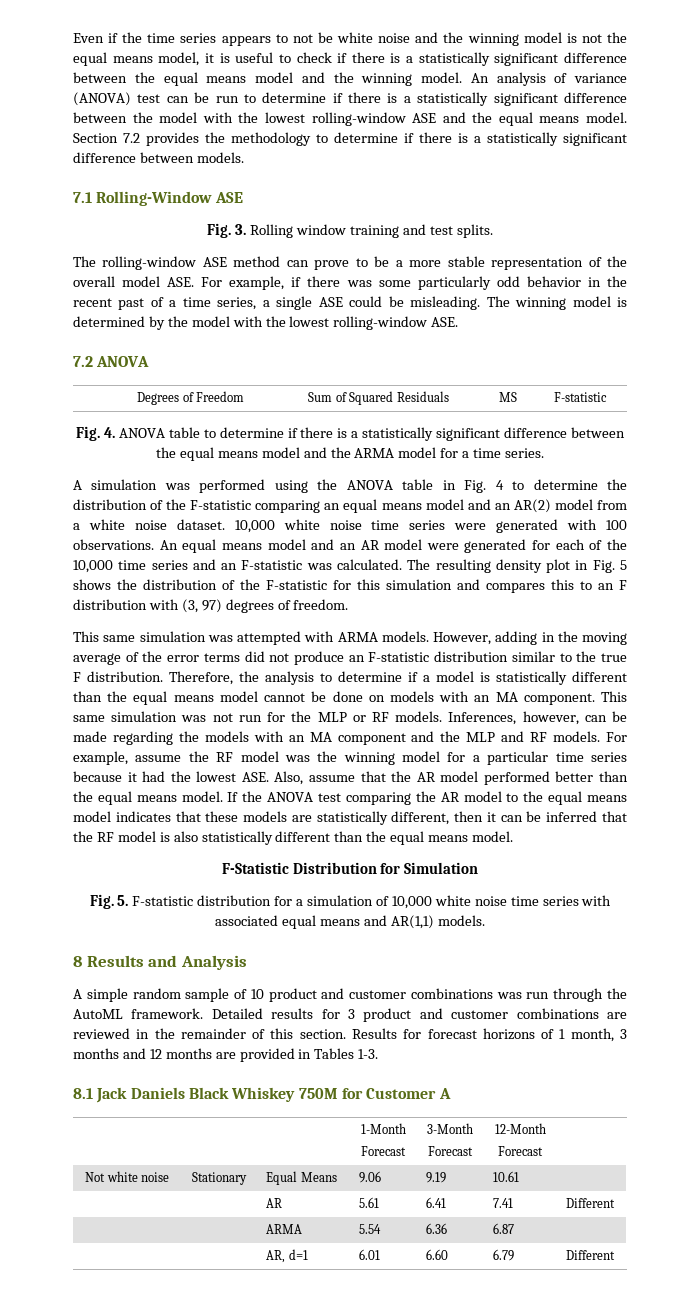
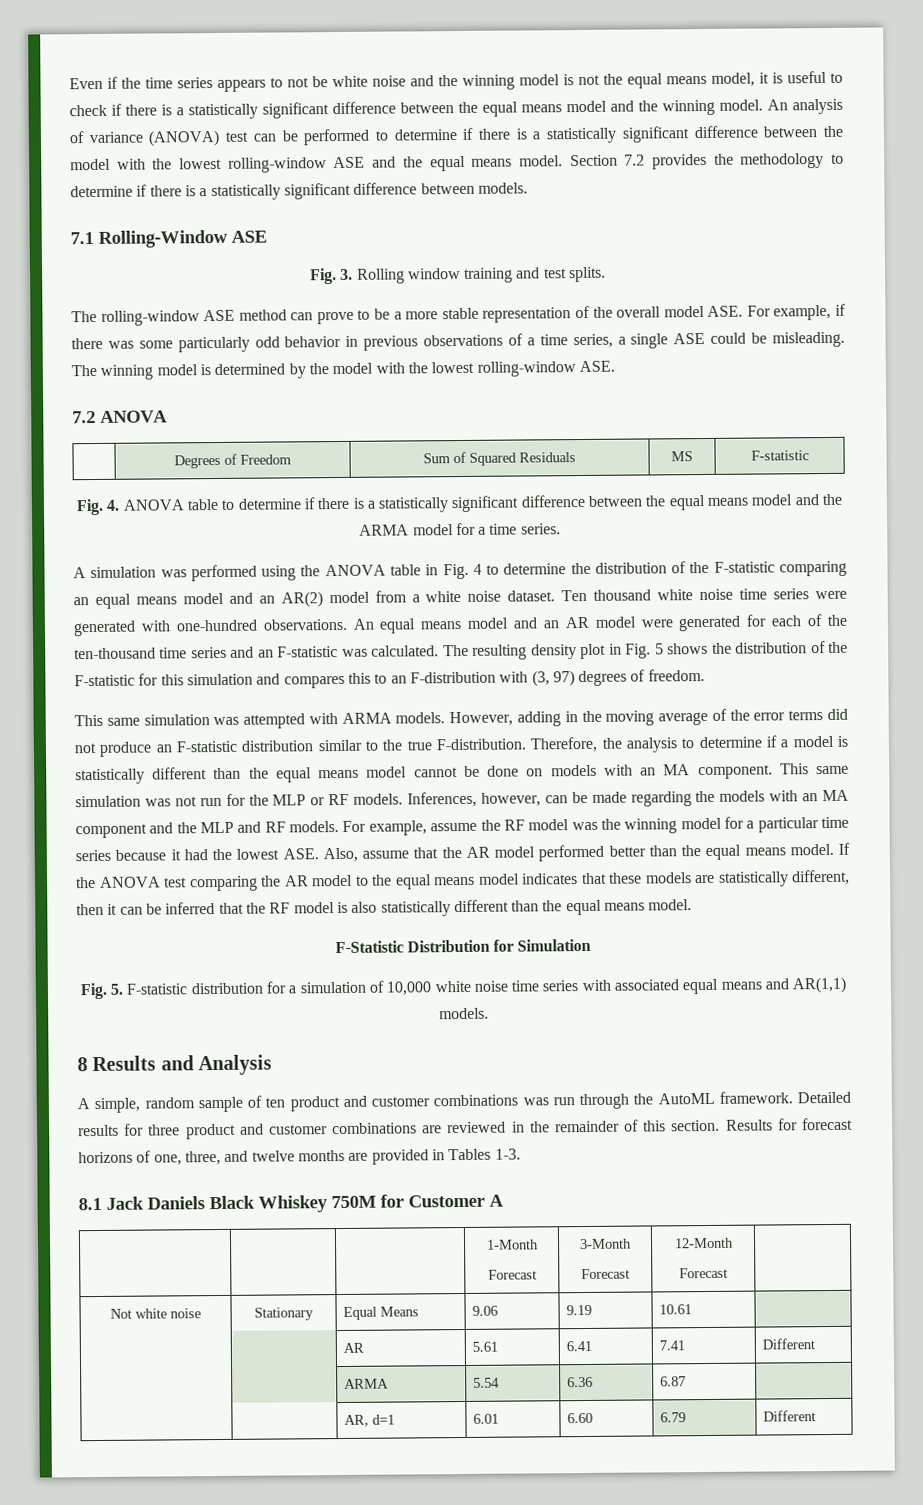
[215,96,239,103] run -> [303,128,371,146] performed
[607,276,628,287] [73,298,145,310] the recent past -> [363,334,504,351] previous observations
[234,520,275,533] 10,000 -> [561,589,652,602] Ten thousand
[606,520,628,530] 100 -> [175,619,257,632] one-hundred
[73,560,113,573] 10,000 -> [74,647,156,660] ten-thousand
[619,580,627,590] [73,599,147,610] F distribution -> [409,671,496,684] F-distribution
[73,671,163,682] F distribution. -> [435,738,526,751] F-distribution.
[86,988,128,1002] simple -> [94,1097,141,1114] simple,
[250,989,264,999] 10 -> [265,1097,286,1108] ten
[348,1009,355,1019] 3 -> [148,1124,181,1136] three
[559,1028,627,1042] [73,1048,162,1059] 1 month, 3 months and 12 -> [153,1150,295,1166] one, three, and twelve

